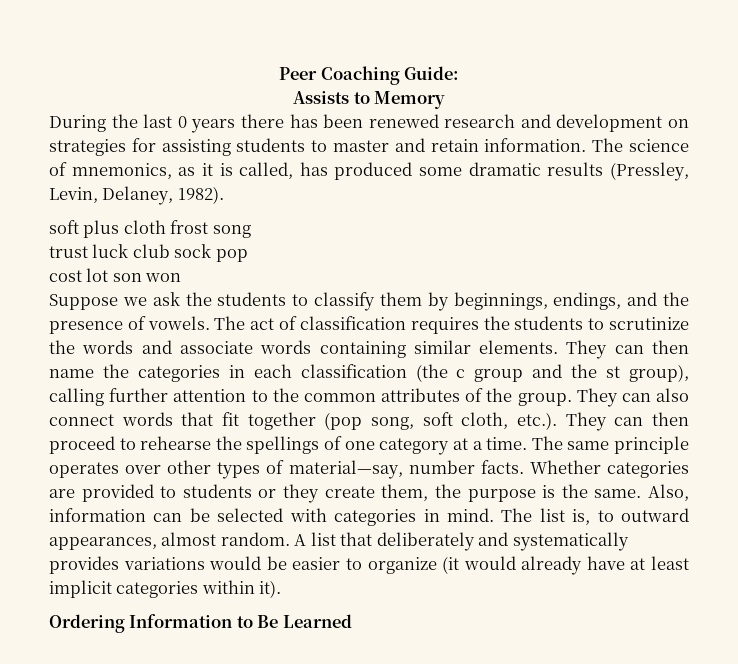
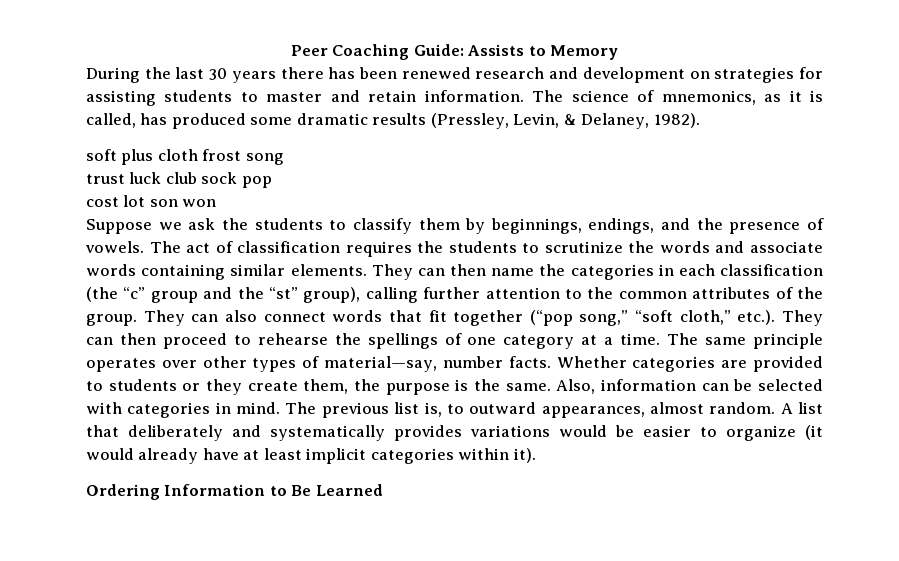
(459, 73) // -> (464, 50) none
[177,116,187,128] 0 -> [209,68,228,80] 30
(98, 195) none -> [563,114,577,125] &
[456,369,466,378] c -> [123,287,146,299] “c”
[606,366,621,378] st -> [269,287,298,299] “st”
[324,412,509,430] (pop song, soft cloth, -> [529,310,731,326] (“pop song,” “soft cloth,”
(533, 515) none -> [321,402,389,418] previous

